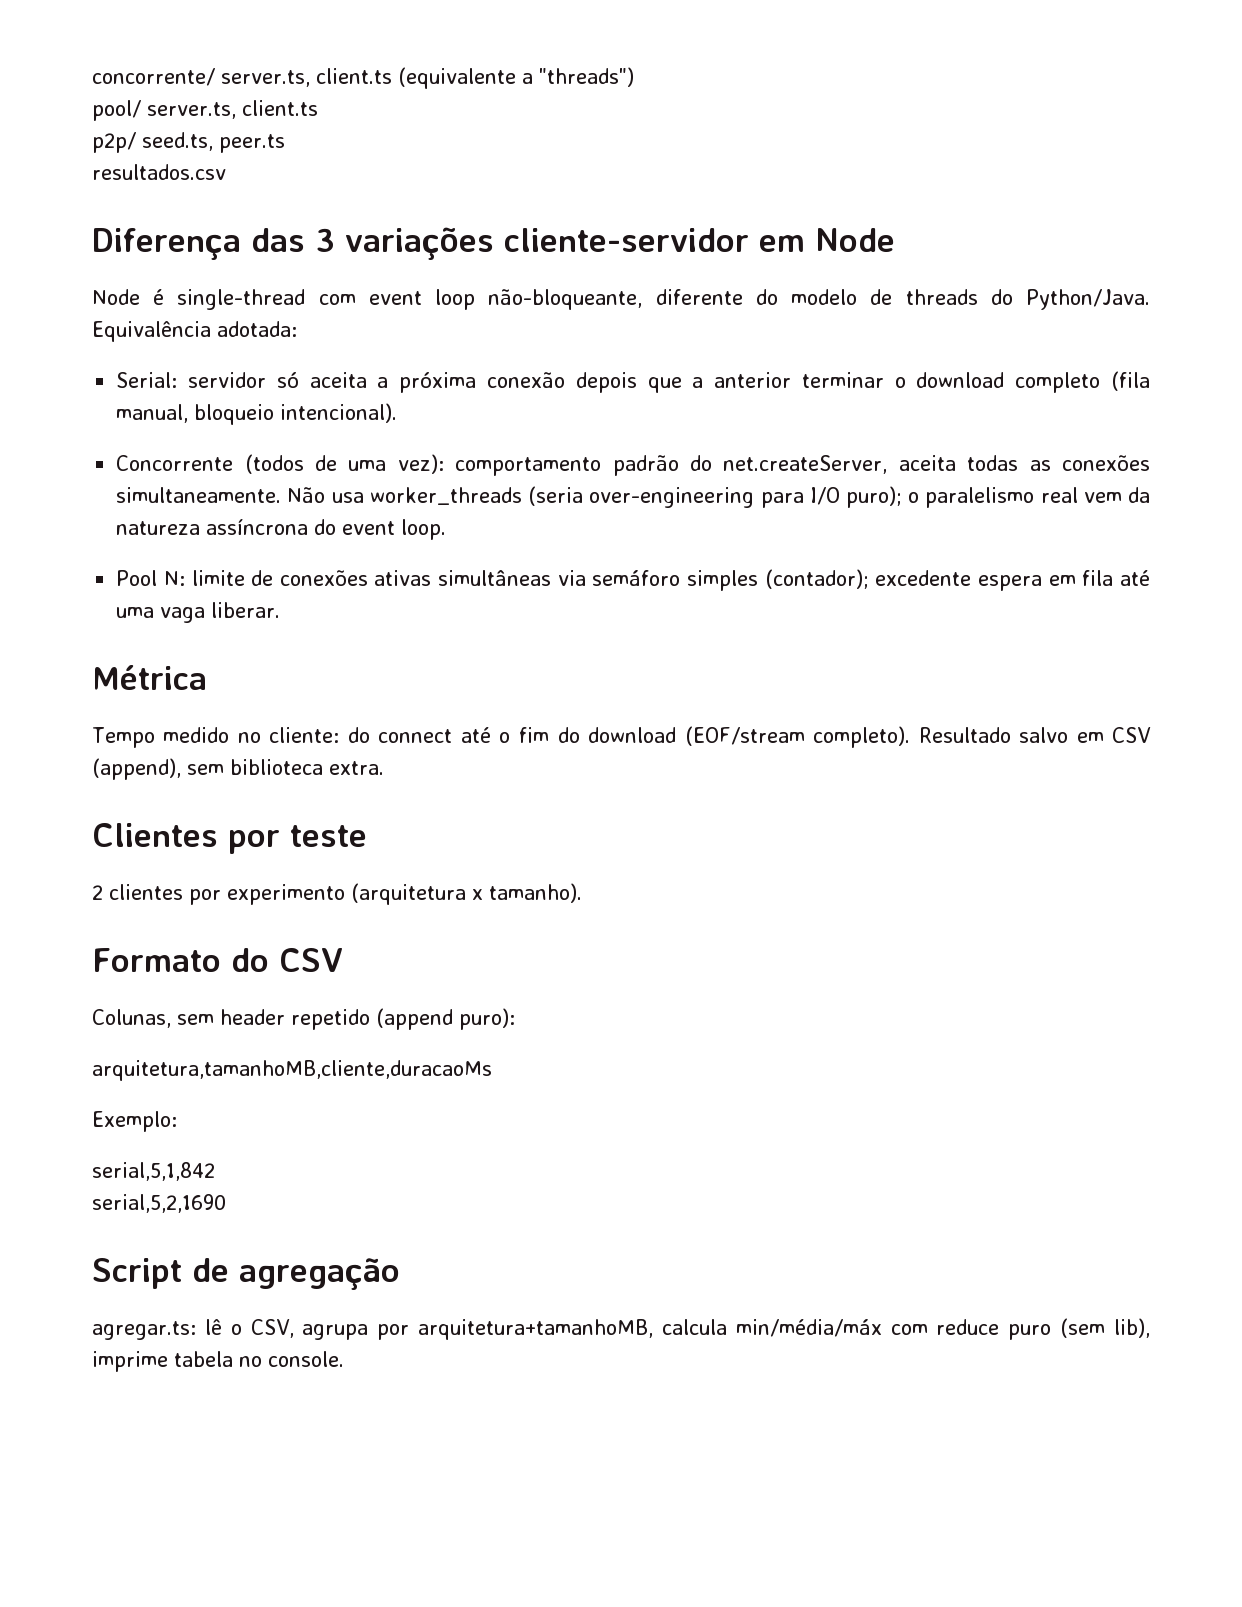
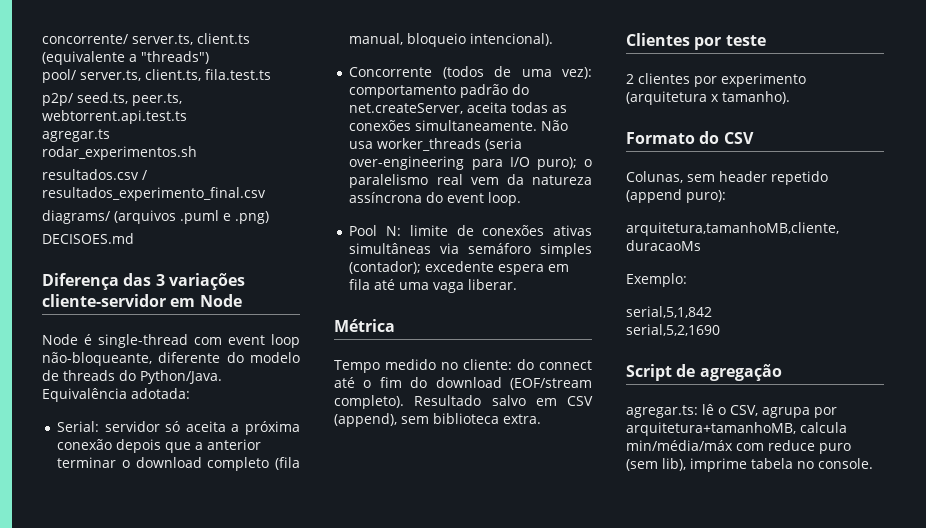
[241,100,318,116] client.ts -> [145,69,271,81] client.ts, fila.test.ts
[219,134,285,153] [92,164,226,180] peer.ts // resultados.csv -> [132,93,182,106] [42,110,187,124] [42,129,110,142] [42,146,197,160] [42,169,147,180] [42,187,266,201] [42,210,269,224] [42,233,134,244] peer.ts, webtorrent.api.test.ts // agregar.ts // rodar_experimentos.sh // resultados.csv / resultados_experimento_final.csv // diagrams/ (arquivos .puml e .png) // DECISOES.md

